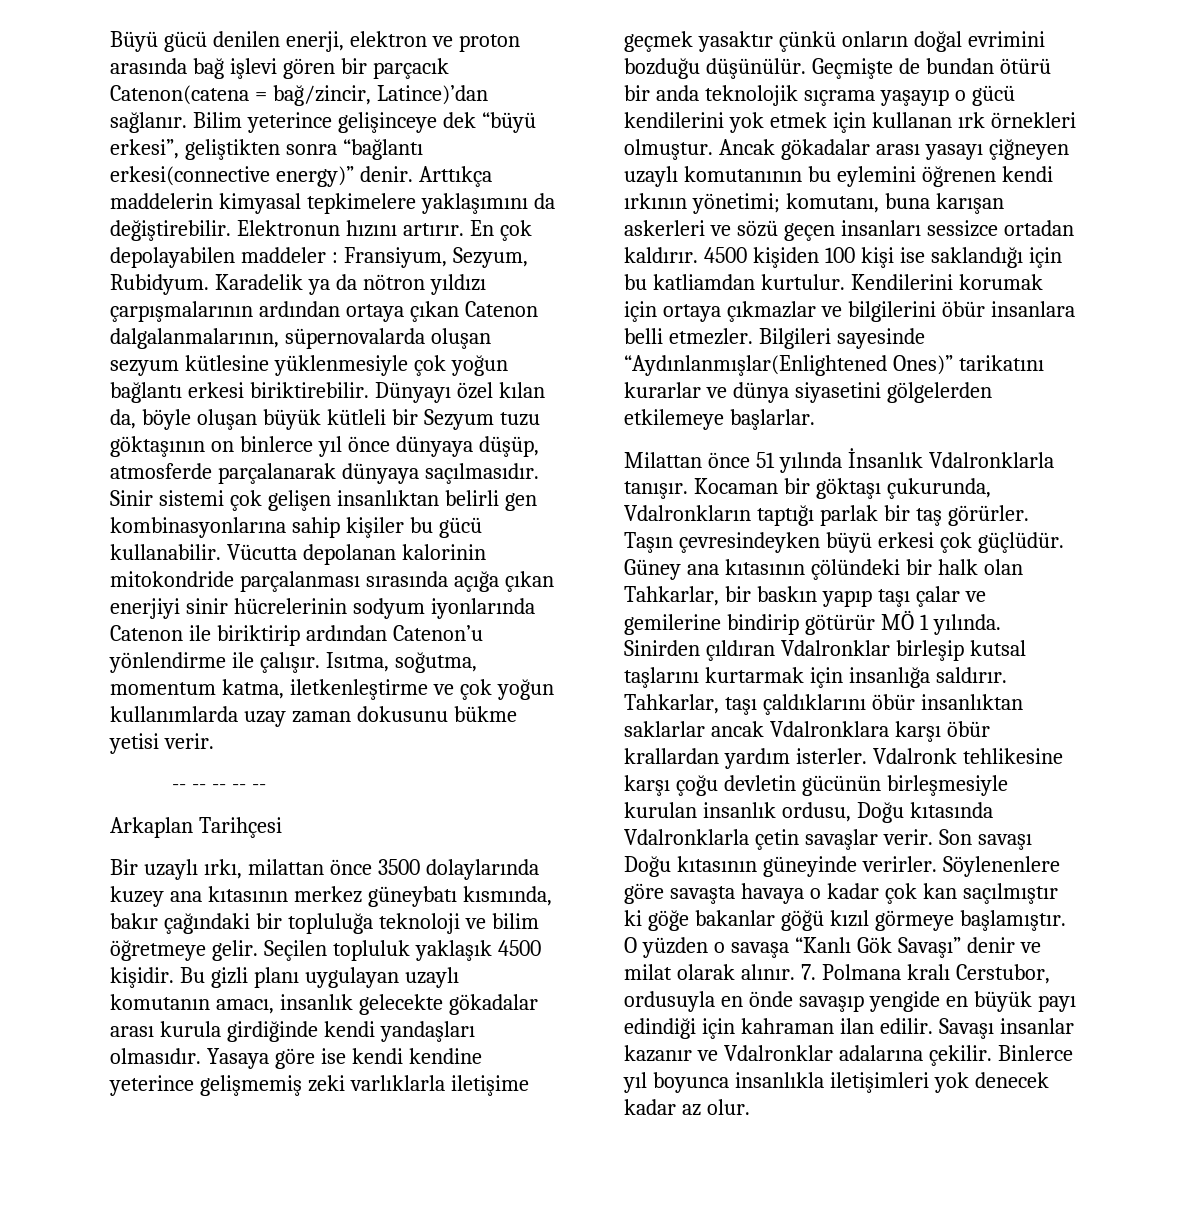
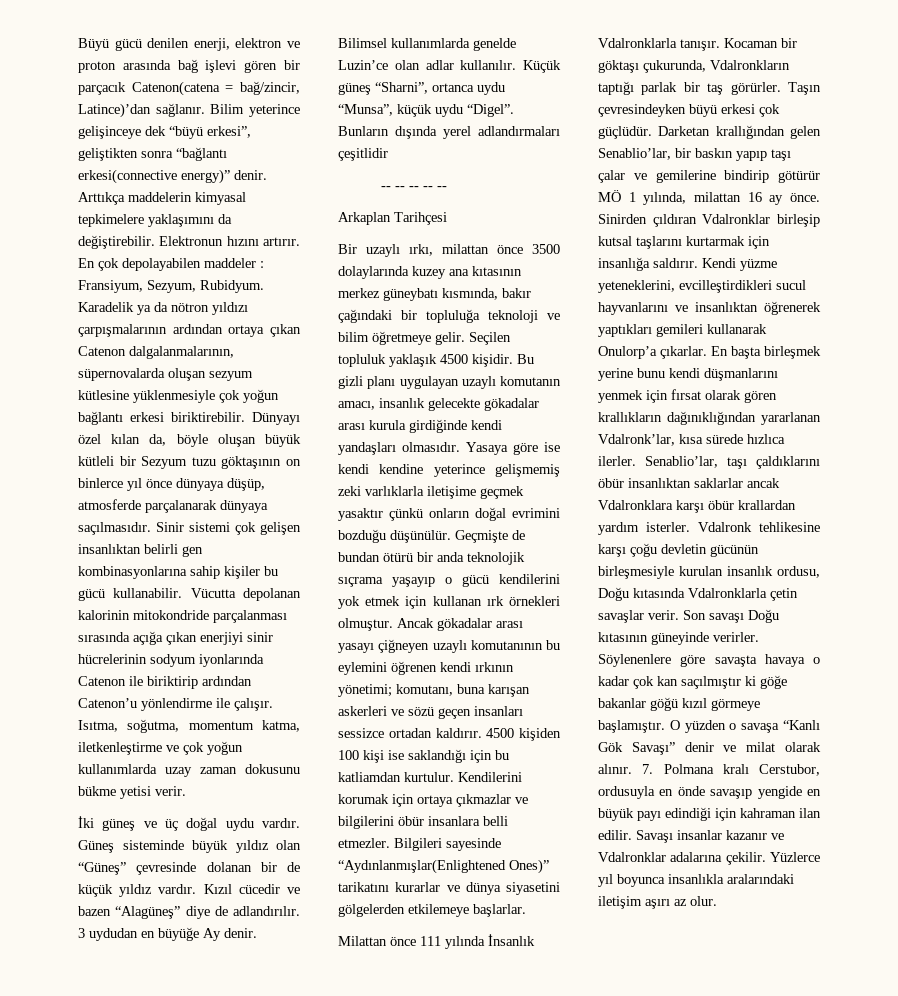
(214, 741) none -> [78,816,300,831] [78,840,301,853] [78,862,300,875] [78,884,300,897] [78,906,300,919] [78,927,257,941] [338,38,516,51] [338,60,561,73] [338,82,505,95] [338,104,514,117] [338,126,560,139] [338,148,388,161] // İki güneş ve üç doğal uydu vardır. Güneş sisteminde büyük yıldız olan “Güneş” çevresinde dolanan bir de küçük yıldız vardır. Kızıl cücedir ve bazen “Alagüneş” diye de adlandırılır. 3 uydudan en büyüğe Ay denir. Bilimsel kullanımlarda genelde Luzin’ce olan adlar kullanılır. Küçük güneş “Sharni”, ortanca uydu “Munsa”, küçük uydu “Digel”. Bunların dışında yerel adlandırmaları çeşitlidir
[755,452,775,468] 51 -> [420,936,441,946] 111
[624,559,1023,580] [624,586,719,606] Güney ana kıtasının çölündeki bir halk olan Tahkarlar, -> [658,125,821,139] [598,148,671,160] Darketan krallığından gelen Senablio’lar,
[932,614,1001,635] yılında. -> [643,192,820,205] yılında, milattan 16 ay önce.
[624,694,719,714] Tahkarlar, -> [702,258,777,271] [598,280,806,293] [598,301,821,315] [598,324,767,337] [598,346,821,359] [598,368,778,381] [598,389,777,403] [598,411,821,425] [598,434,785,446] [598,456,718,468] Kendi yüzme yeteneklerini, evcilleştirdikleri sucul hayvanlarını ve insanlıktan öğrenerek yaptıkları gemileri kullanarak Onulorp’a çıkarlar. En başta birleşmek yerine bunu kendi düşmanlarını yenmek için fırsat olarak gören krallıkların dağınıklığından yararlanan Vdalronk’lar, kısa sürede hızlıca ilerler. Senablio’lar,
[997,1045,1073,1061] Binlerce -> [770,852,820,862] Yüzlerce
[829,1072,1049,1093] [624,1099,676,1115] iletişimleri yok denecek kadar -> [727,874,794,884] [598,896,670,909] aralarındaki iletişim aşırı

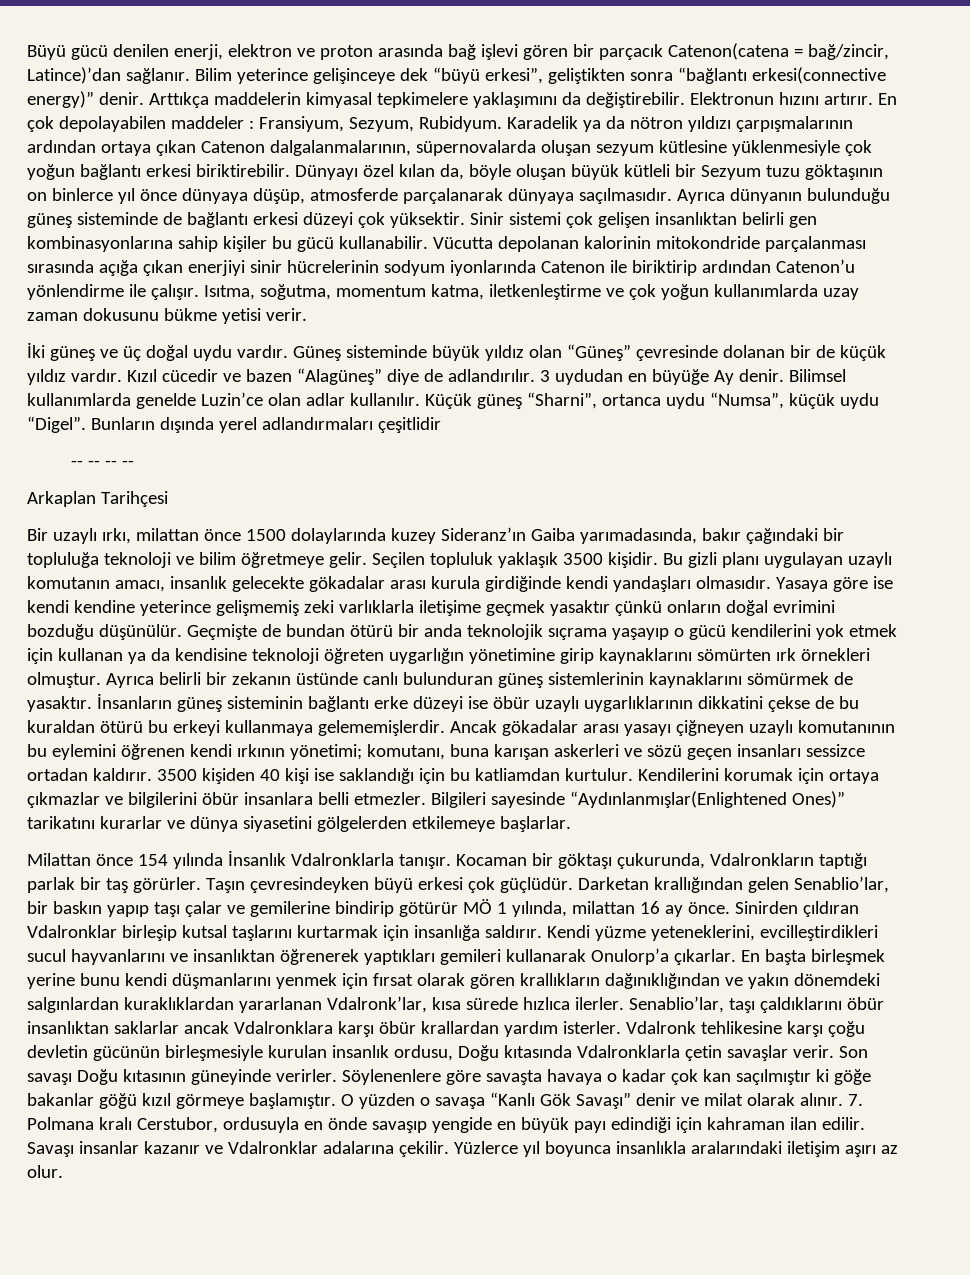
(151, 528) none -> [676,188,890,204] [27,212,465,228] Ayrıca dünyanın bulunduğu güneş sisteminde de bağlantı erkesi düzeyi çok yüksektir.
[338,104,393,116] “Munsa”, -> [709,392,784,409] “Numsa”,
[436,186,447,190] -- -> (135, 463) none
[532,244,560,254] 3500 -> [245,529,286,541] 1500
[449,266,522,276] [338,288,498,301] ana kıtasının merkez güneybatı kısmında, -> [440,527,697,544] Sideranz’ın Gaiba yarımadasında,
[440,354,468,364] 4500 -> [562,553,603,565] 3500
[486,596,560,606] [338,618,393,631] ırk örnekleri olmuştur. -> [127,648,870,664] [27,672,853,688] [27,693,859,712] [27,720,445,736] ya da kendisine teknoloji öğreten uygarlığın yönetimine girip kaynaklarını sömürten ırk örnekleri olmuştur. Ayrıca belirli bir zekanın üstünde canlı bulunduran güneş sistemlerinin kaynaklarını sömürmek de yasaktır. İnsanların güneş sisteminin bağlantı erke düzeyi ise öbür uzaylı uygarlıklarının dikkatini çekse de bu kuraldan ötürü bu erkeyi kullanmaya gelememişlerdir.
[486,728,561,741] [338,750,359,760] 4500 kişiden 100 -> [156,768,280,784] 3500 kişiden 40
[420,936,441,946] 111 -> [137,854,168,866] 154
(756, 418) none -> [724,973,880,989] [27,997,234,1013] ve yakın dönemdeki salgınlardan kuraklıklardan

